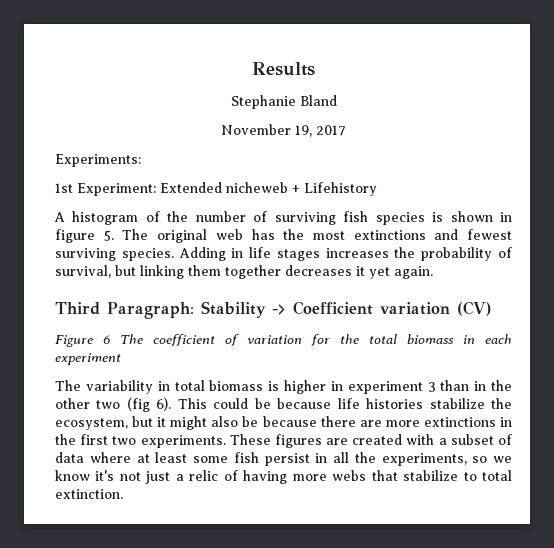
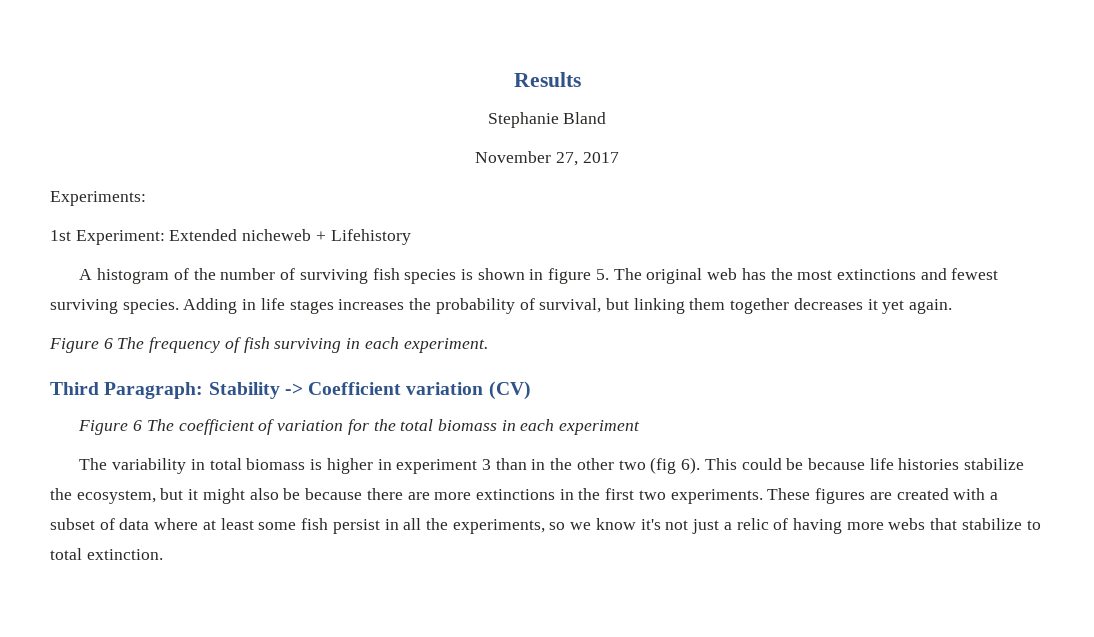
[295,125,312,137] 19, -> [556,152,578,166] 27,
(433, 272) none -> [49,337,488,353] // Figure 6 The frequency of fish surviving in each experiment.

